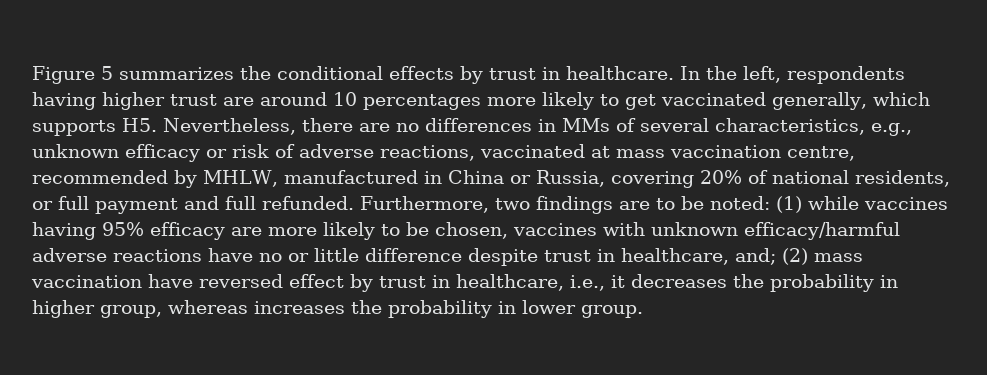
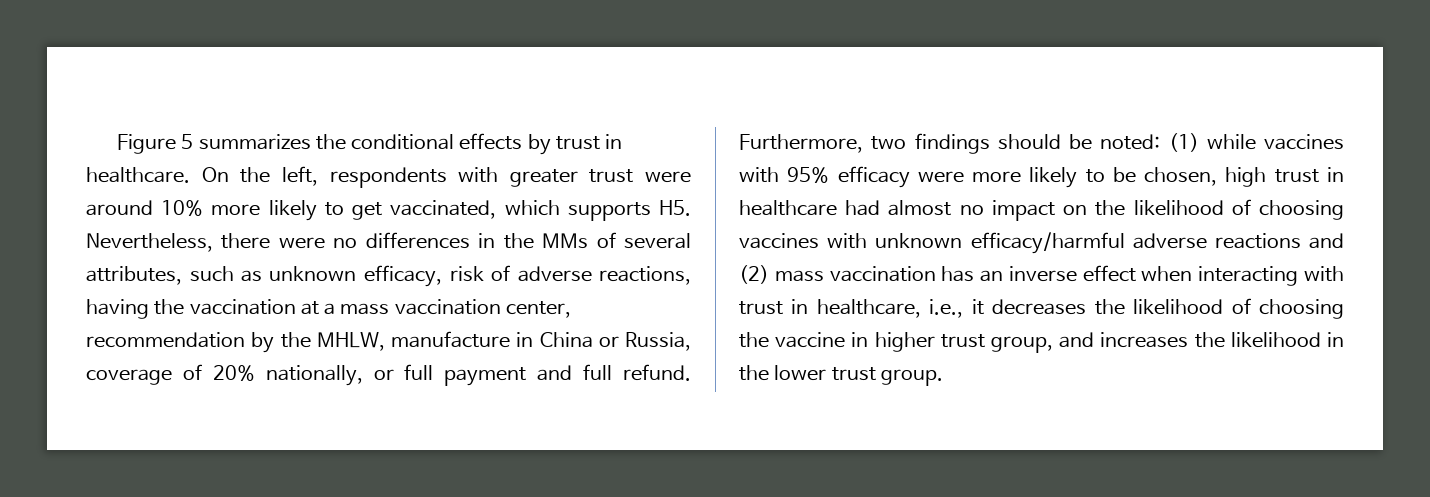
[680,66,700,80] In -> [201,167,229,182] On
[32,92,481,110] having higher trust are around 10 percentages -> [458,167,691,187] [86,200,204,216] with greater trust were around 10%
[661,92,867,110] vaccinated generally, -> [390,200,497,219] vaccinated,
[359,123,390,132] are -> [278,237,325,249] were
(556, 125) none -> [503,233,534,249] the
[715,118,912,136] [32,144,855,162] [32,170,950,188] characteristics, e.g., unknown efficacy or risk of adverse reactions, vaccinated at mass vaccination centre, recommended by MHLW, manufactured in China or Russia, covering 20% of national residents, -> [86,265,691,287] [86,299,571,319] [86,331,691,353] [86,364,363,386] attributes, such as unknown efficacy, risk of adverse reactions, having the vaccination at a mass vaccination center, recommendation by the MHLW, manufacture in China or Russia, coverage of 20% nationally,
[262,196,354,210] refunded. -> [623,364,691,381] refund.
[619,198,675,210] are to -> [997,134,1061,150] should
[32,222,96,240] having -> [739,167,779,183] with
[231,227,262,236] are -> [917,171,964,183] were
(508, 230) none -> [1225,167,1344,187] [739,199,1344,221] high trust in healthcare had almost no impact on the likelihood of choosing
[208,248,863,266] [31,274,373,292] have no or little difference despite trust in healthcare, and; (2) mass vaccination have reversed effect by -> [1309,233,1345,249] [739,265,1344,286] and (2) mass vaccination has an inverse effect when interacting with
[770,274,898,292] [32,300,576,318] probability in higher group, whereas increases the probability in lower -> [1133,298,1344,319] [739,332,1344,353] [739,365,876,381] likelihood of choosing the vaccine in higher trust group, and increases the likelihood in the lower trust

